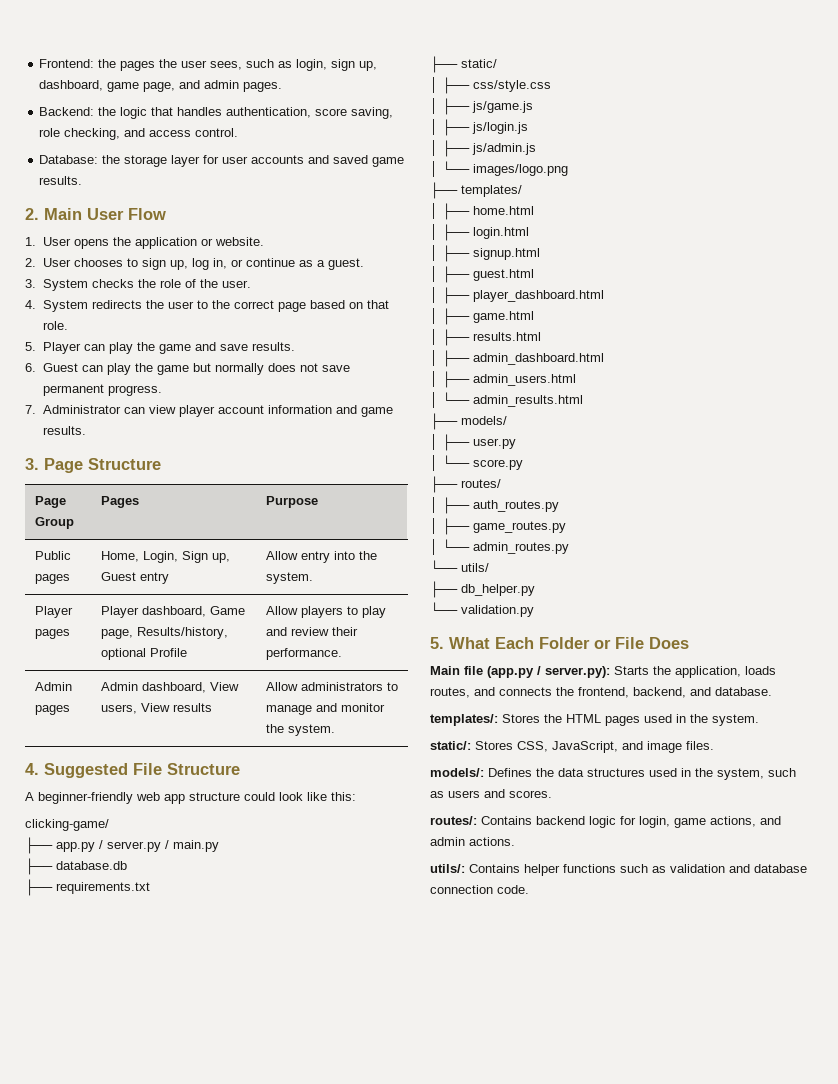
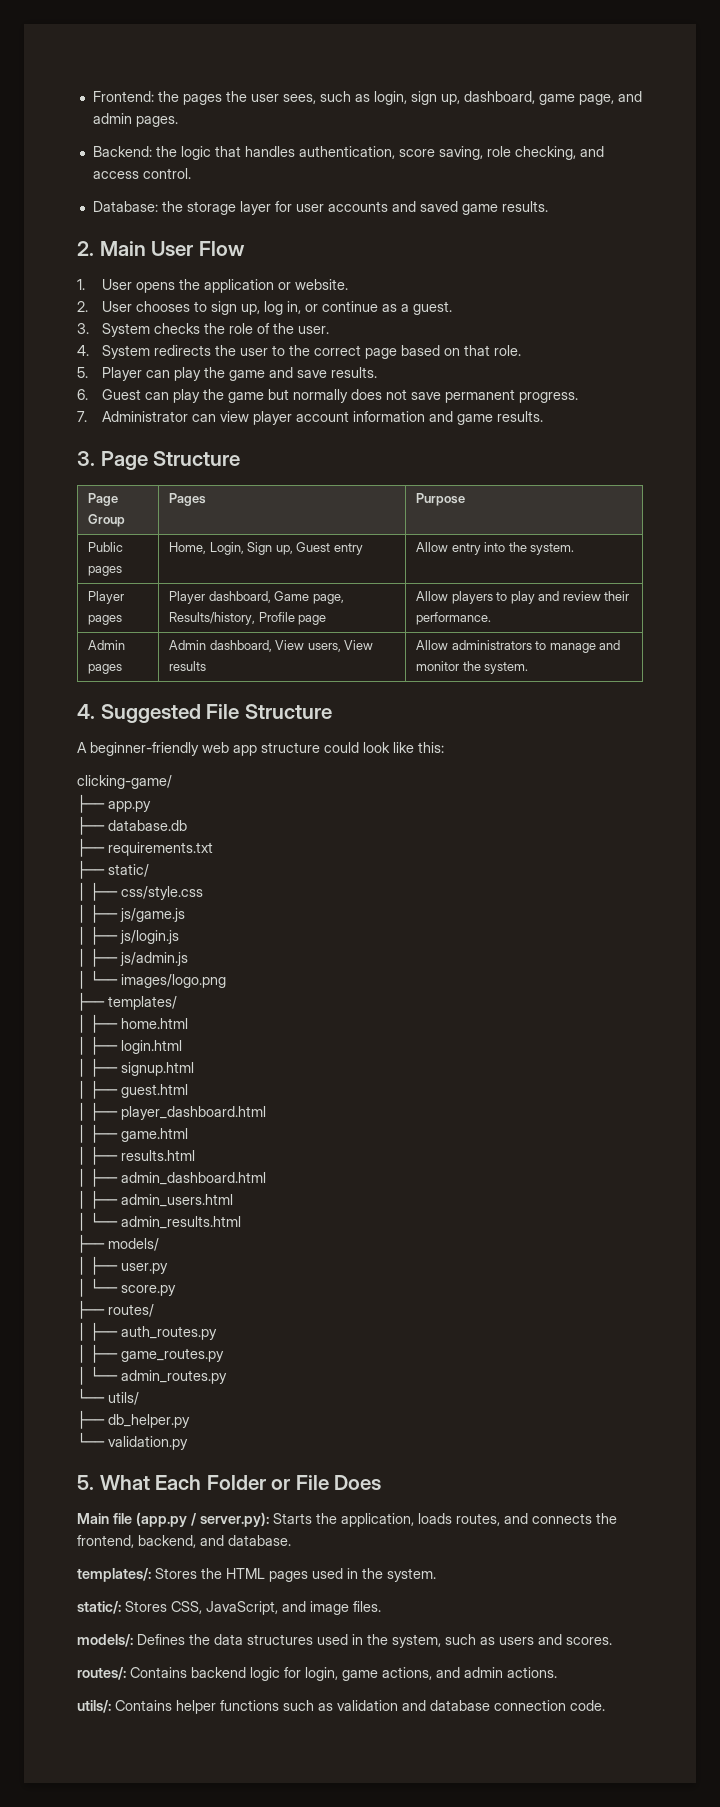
[100,648,146,660] optional -> (255, 618) none
(187, 652) none -> [298,615,327,625] page
[99,840,219,852] / server.py / main.py -> (151, 806) none

